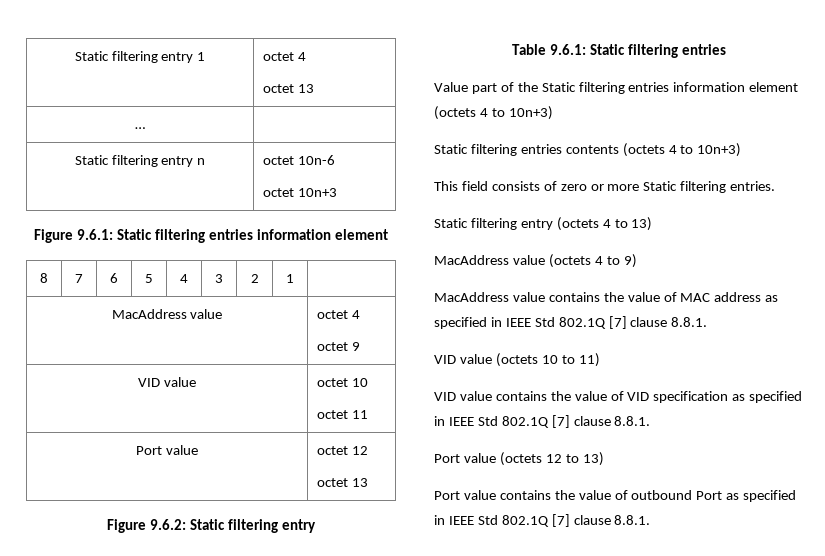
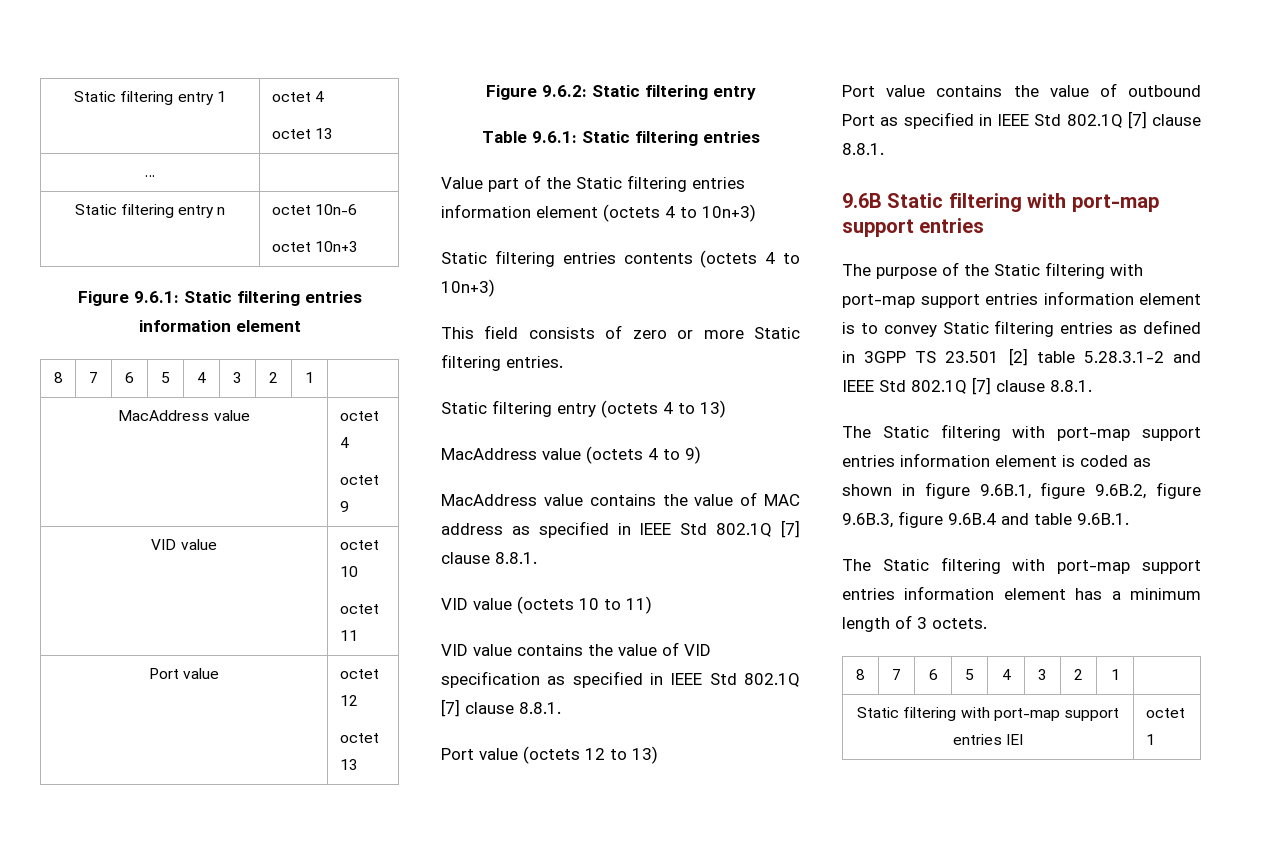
(651, 520) none -> [842,193,1159,212] [842,218,985,237] [842,262,1143,279] [842,291,1201,308] [842,320,1201,337] [842,348,1201,366] [842,377,1092,395] [842,424,1201,441] [842,453,1151,467] [842,482,1201,499] [842,511,1129,528] [842,557,1201,574] [842,586,1201,600] [842,615,987,632] [856,669,865,680] [892,669,901,680] [928,669,938,680] [965,669,974,680] [1001,669,1011,680] [1038,669,1047,680] [1074,669,1083,680] [1110,669,1120,680] [857,707,1119,721] [952,734,1024,745] [1145,708,1185,718] [1145,734,1155,745] // 9.6B Static filtering with port-map support entries // The purpose of the Static filtering with port-map support entries information element is to convey Static filtering entries as defined in 3GPP TS 23.501 [2] table 5.28.3.1-2 and IEEE Std 802.1Q [7] clause 8.8.1. // The Static filtering with port-map support entries information element is coded as shown in figure 9.6B.1, figure 9.6B.2, figure 9.6B.3, figure 9.6B.4 and table 9.6B.1. // The Static filtering with port-map support entries information element has a minimum length of 3 octets. // 8 | 7 | 6 | 5 | 4 | 3 | 2 | 1 | // Static filtering with port-map support entries IEI | octet 1

